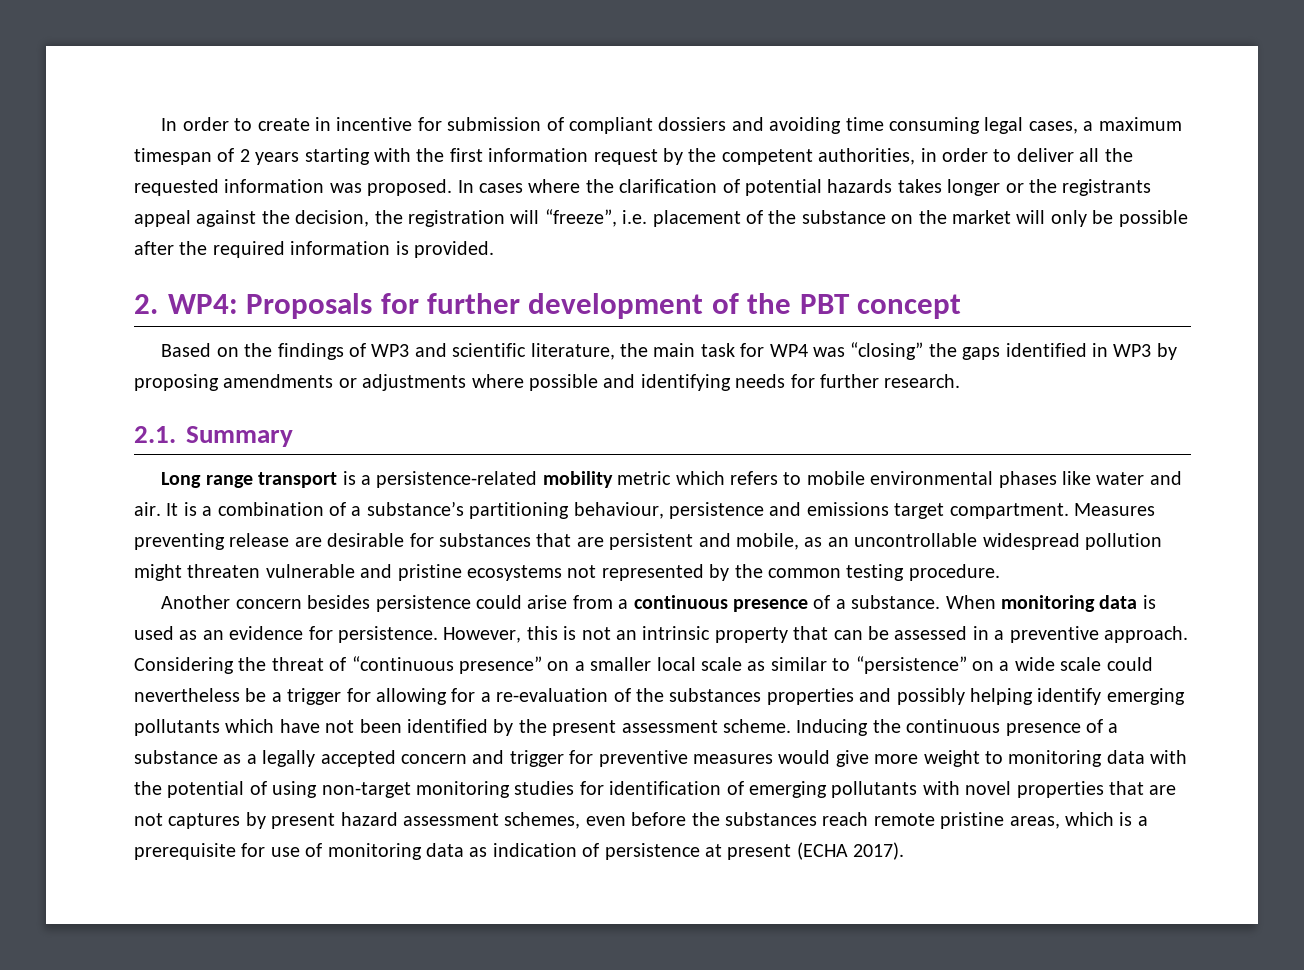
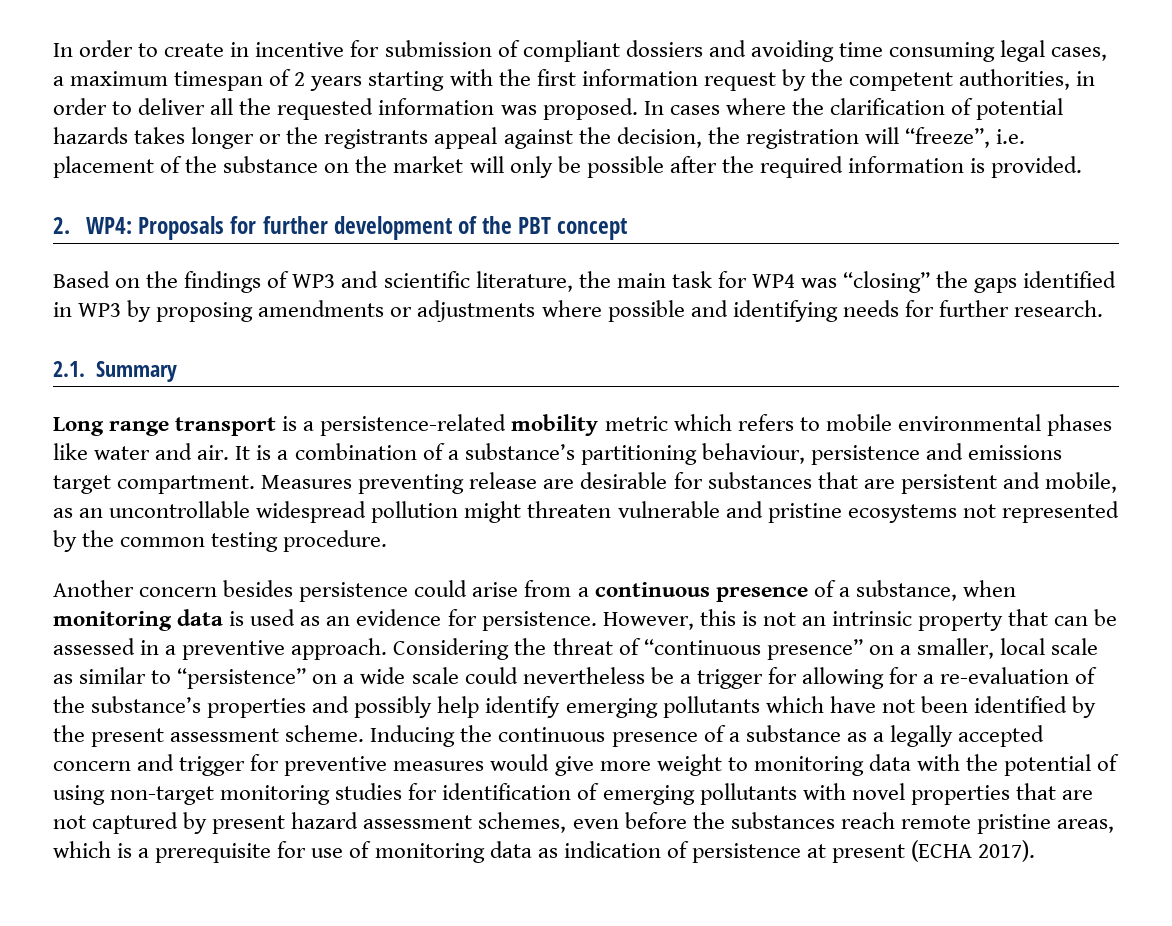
[851,595,996,609] substance. When -> [855,580,1016,601] substance, when
[590,657,652,671] smaller -> [916,638,994,659] smaller,
[669,688,762,702] substances -> [91,696,202,713] substance’s
[969,688,1033,705] helping -> [437,696,480,718] help
[168,813,241,829] captures -> [92,812,179,834] captured

